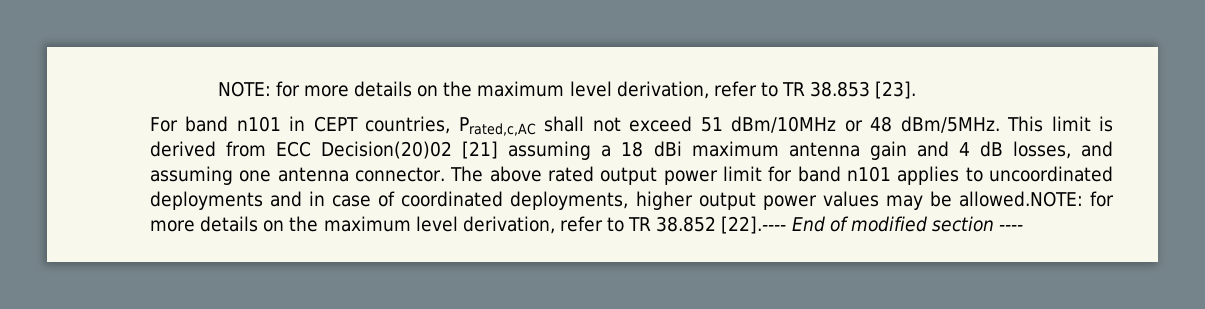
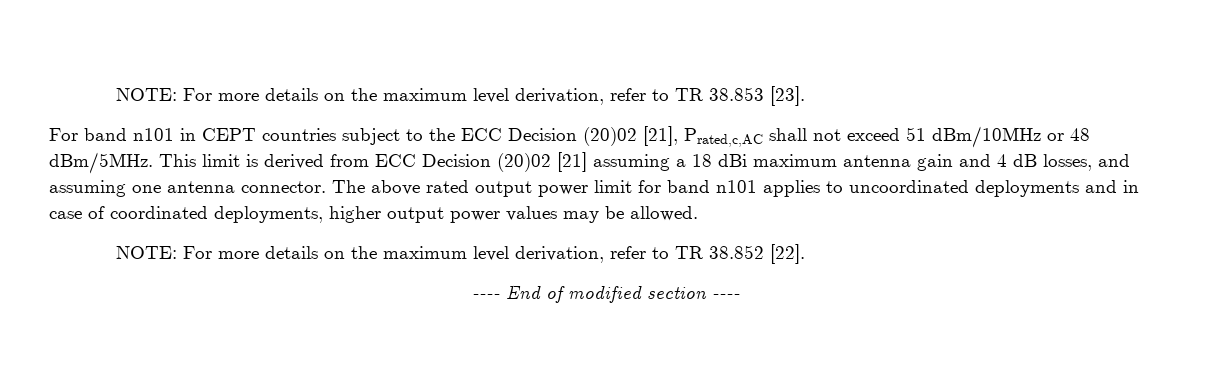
[217,81,300,97] NOTE: for -> [115,88,212,101] NOTE: For
[365,116,451,134] countries, -> [262,126,678,146] countries subject to the ECC Decision (20)02 [21],
[321,141,453,159] Decision(20)02 -> [422,153,551,172] Decision (20)02
[958,191,1114,207] allowed.NOTE: for -> [630,206,698,221] [115,246,212,259] allowed. // NOTE: For
[721,216,787,234] [22].---- -> [769,244,805,264] [471,294,500,299] [22]. // ----

